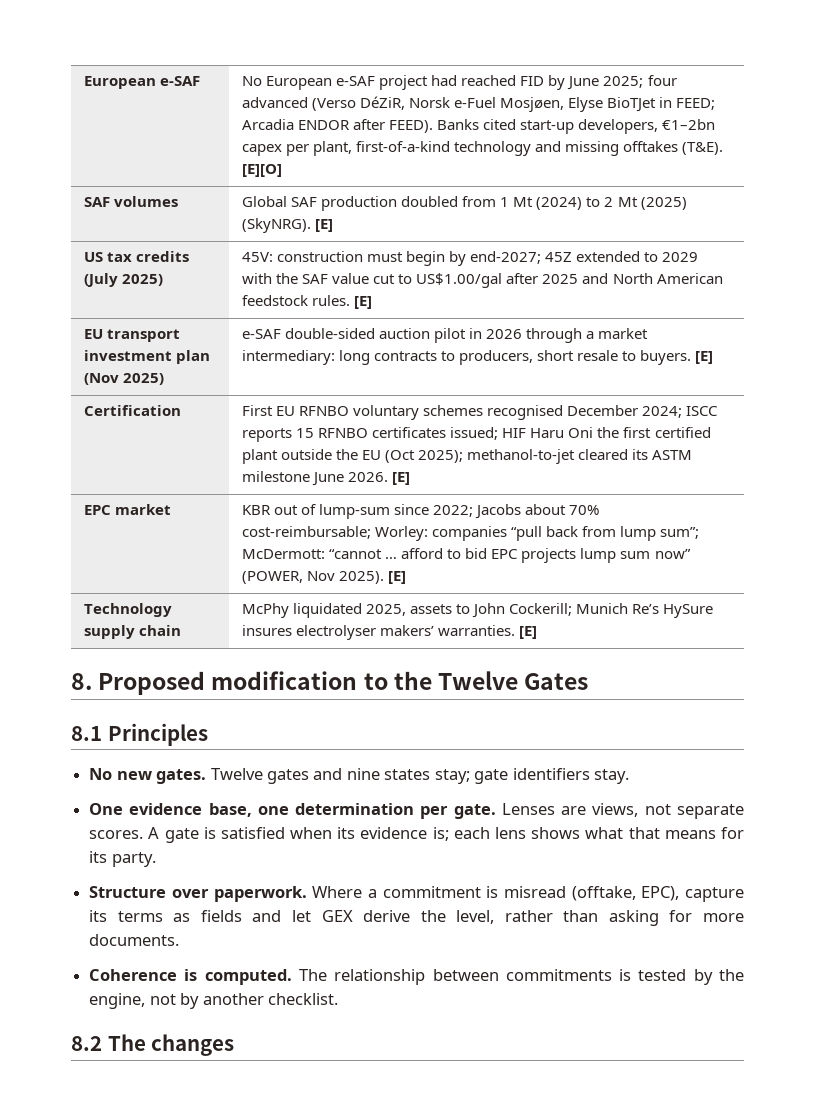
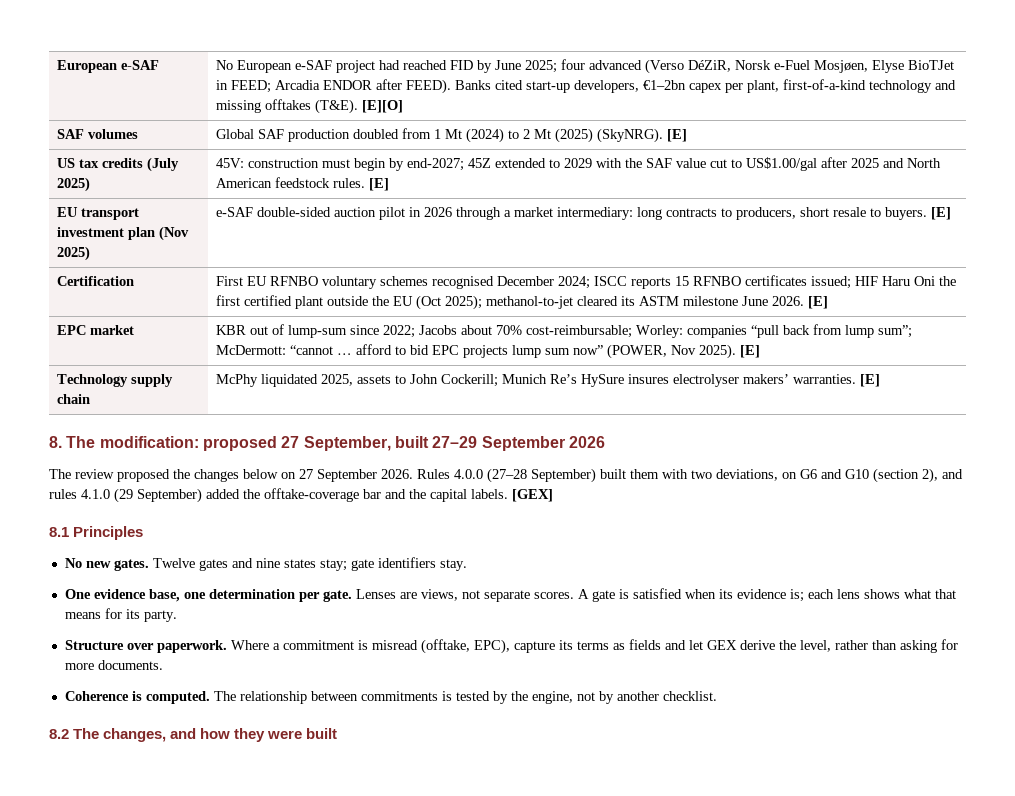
[98,671,589,695] Proposed modification to the Twelve Gates -> [66,436,605,451] [49,468,963,483] [49,488,553,503] The modification: proposed 27 September, built 27–29 September 2026 // The review proposed the changes below on 27 September 2026. Rules 4.0.0 (27–28 September) built them with two deviations, on G6 and G10 (section 2), and rules 4.1.0 (29 September) added the offtake-coverage bar and the capital labels. [GEX]
[151,1034,235,1056] changes -> [103,728,338,742] changes, and how they were built

